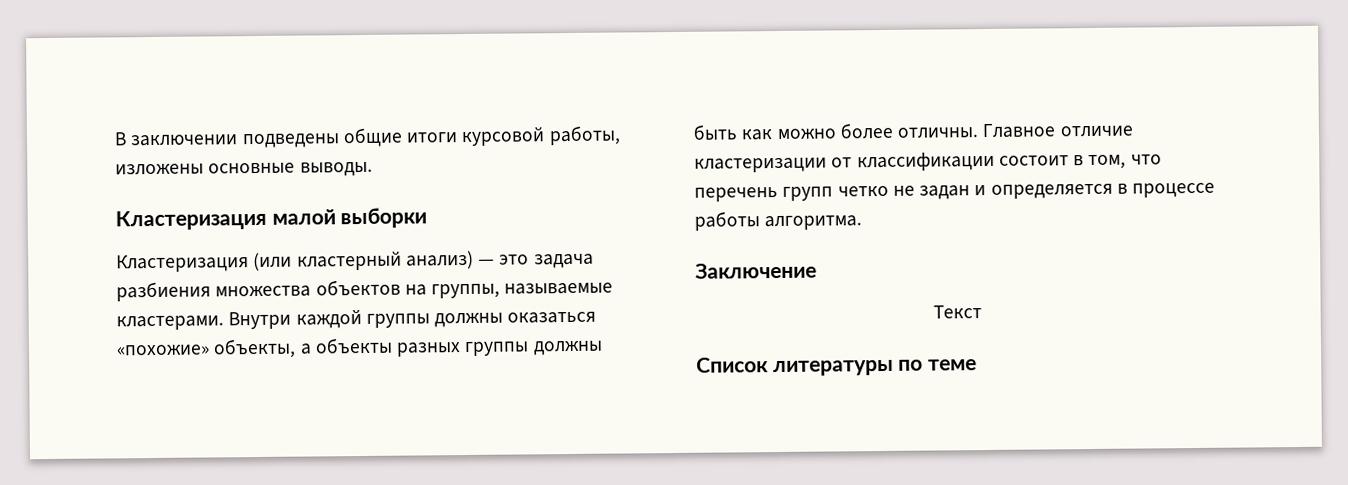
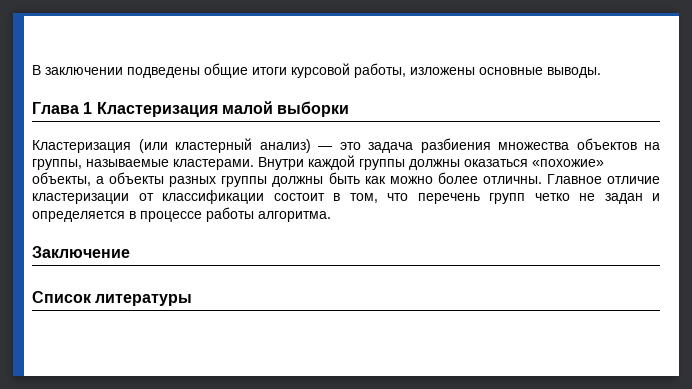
(373, 169) none -> [32,102,93,114] Глава 1
[932,305,982,319] // Текст -> (130, 252) none
[898,359,977,371] по теме -> (193, 300) none

